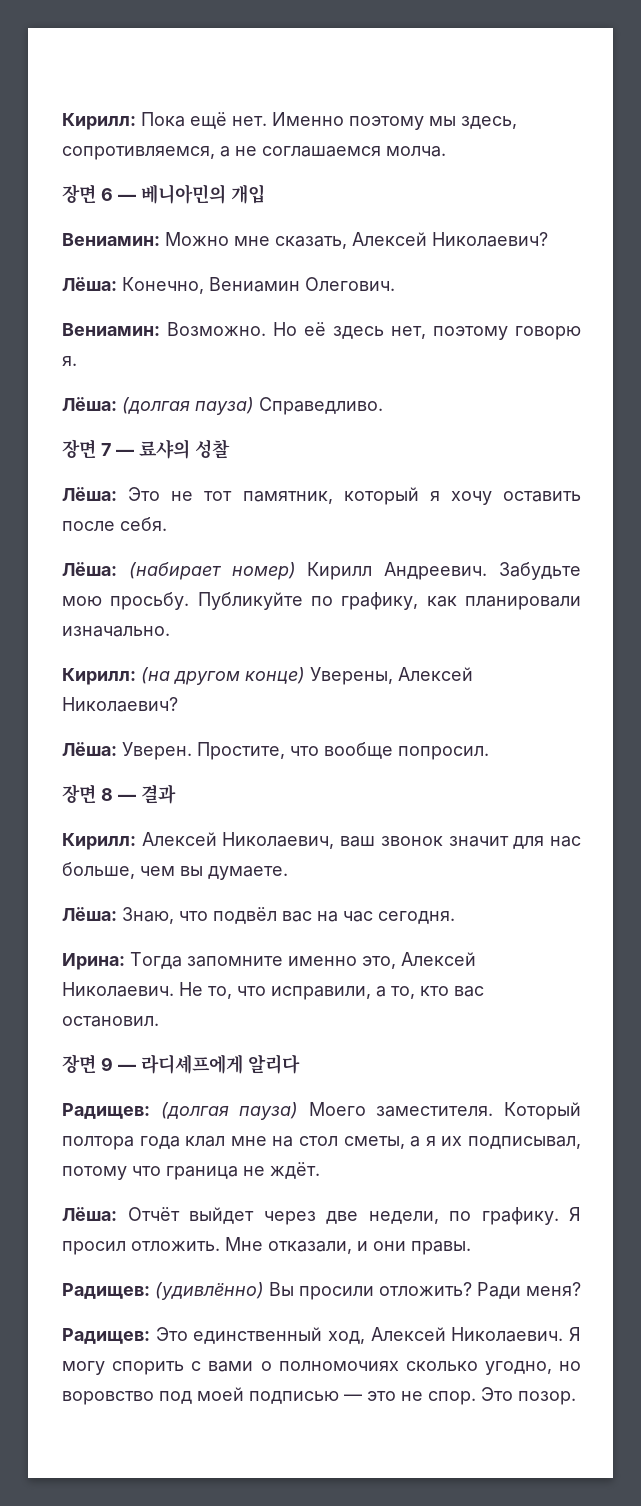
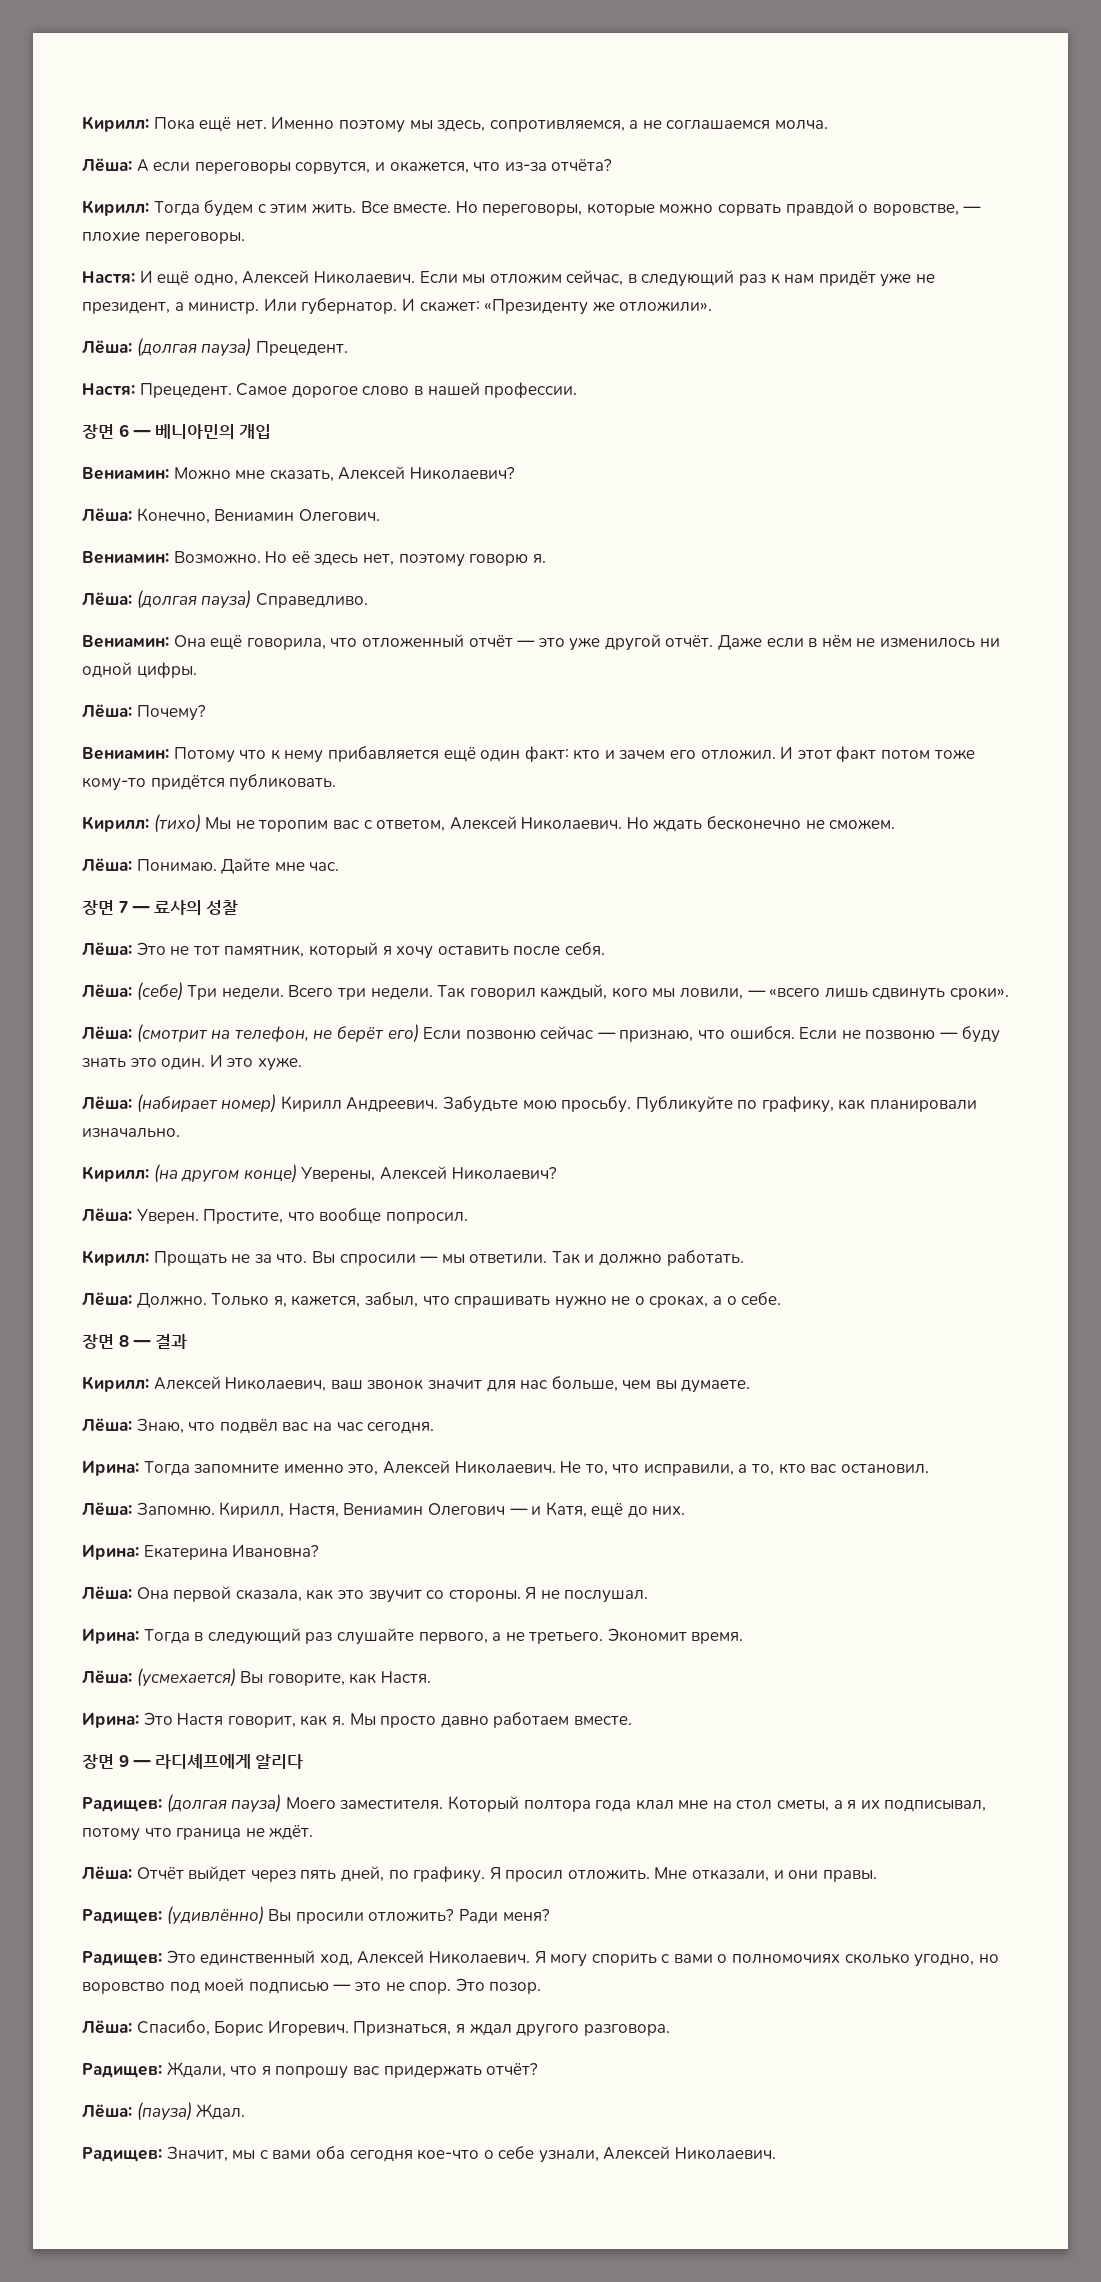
(446, 151) none -> [82,158,613,175] [82,200,982,217] [82,232,245,244] [82,270,936,287] [82,298,713,315] [82,338,348,357] [82,382,578,398] // Лёша: А если переговоры сорвутся, и окажется, что из-за отчёта? // Кирилл: Тогда будем с этим жить. Все вместе. Но переговоры, которые можно сорвать правдой о воровстве, — плохие переговоры. // Настя: И ещё одно, Алексей Николаевич. Если мы отложим сейчас, в следующий раз к нам придёт уже не президент, а министр. Или губернатор. И скажет: «Президенту же отложили». // Лёша: (долгая пауза) Прецедент. // Настя: Прецедент. Самое дорогое слово в нашей профессии.
(383, 406) none -> [82,634,1000,651] [82,662,197,678] [82,704,206,721] [82,746,975,763] [82,774,337,791] [82,814,896,833] [82,858,340,874] // Вениамин: Она ещё говорила, что отложенный отчёт — это уже другой отчёт. Даже если в нём не изменилось ни одной цифры. // Лёша: Почему? // Вениамин: Потому что к нему прибавляется ещё один факт: кто и зачем его отложил. И этот факт потом тоже кому-то придётся публиковать. // Кирилл: (тихо) Мы не торопим вас с ответом, Алексей Николаевич. Но ждать бесконечно не сможем. // Лёша: Понимаю. Дайте мне час.
(167, 524) none -> [82,982,1010,1001] [82,1024,1000,1043] [82,1054,302,1071] // Лёша: (себе) Три недели. Всего три недели. Так говорил каждый, кого мы ловили, — «всего лишь сдвинуть сроки». // Лёша: (смотрит на телефон, не берёт его) Если позвоню сейчас — признаю, что ошибся. Если не позвоню — буду знать это один. И это хуже.
(489, 753) none -> [82,1250,744,1266] [82,1292,782,1309] // Кирилл: Прощать не за что. Вы спросили — мы ответили. Так и должно работать. // Лёша: Должно. Только я, кажется, забыл, что спрашивать нужно не о сроках, а о себе.
(159, 1021) none -> [82,1502,686,1518] [82,1544,320,1560] [82,1586,649,1603] [82,1628,744,1645] [82,1668,431,1687] [82,1712,632,1728] // Лёша: Запомню. Кирилл, Настя, Вениамин Олегович — и Катя, ещё до них. // Ирина: Екатерина Ивановна? // Лёша: Она первой сказала, как это звучит со стороны. Я не послушал. // Ирина: Тогда в следующий раз слушайте первого, а не третьего. Экономит время. // Лёша: (усмехается) Вы говорите, как Настя. // Ирина: Это Настя говорит, как я. Мы просто давно работаем вместе.
[326,1211,439,1224] две недели, -> [300,1866,384,1882] пять дней,
(576, 1398) none -> [82,2020,670,2037] [82,2062,539,2079] [82,2102,246,2121] [82,2146,777,2163] // Лёша: Спасибо, Борис Игоревич. Признаться, я ждал другого разговора. // Радищев: Ждали, что я попрошу вас придержать отчёт? // Лёша: (пауза) Ждал. // Радищев: Значит, мы с вами оба сегодня кое-что о себе узнали, Алексей Николаевич.

